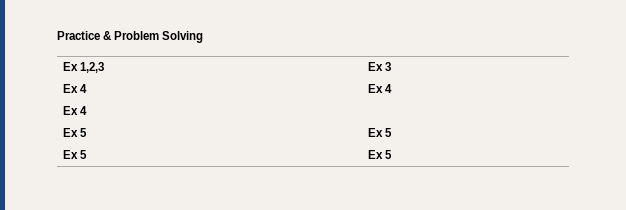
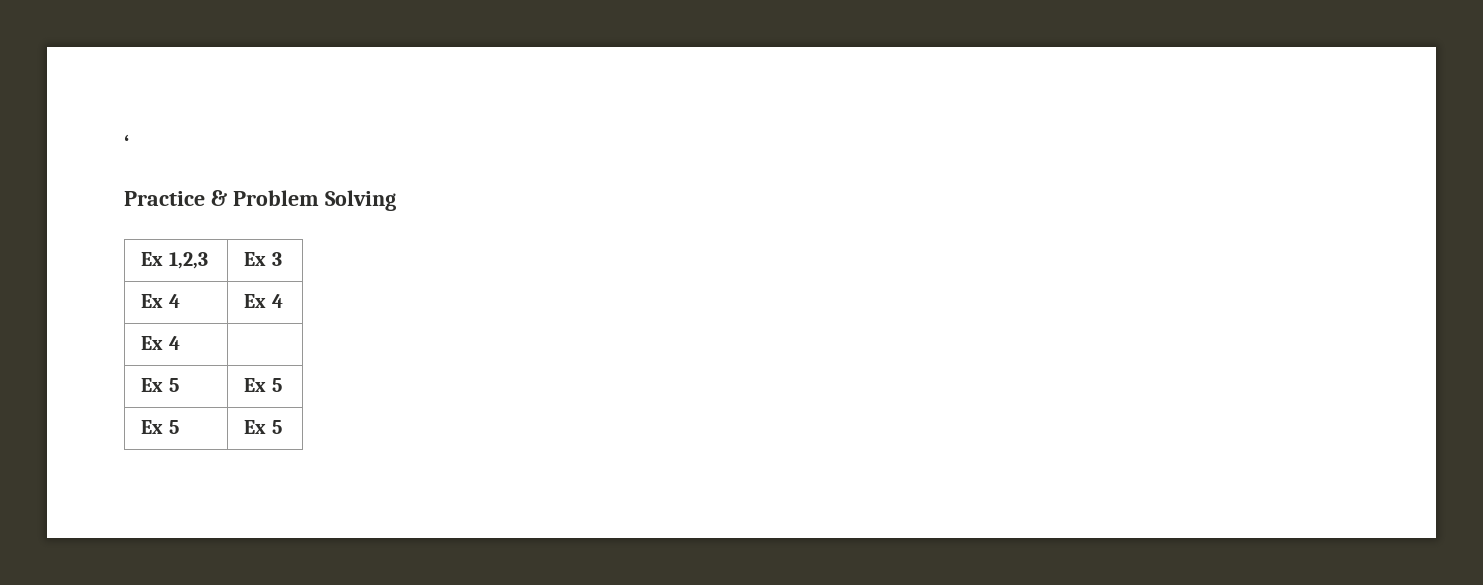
(57, 35) none -> [124,134,129,151] ‘ //

